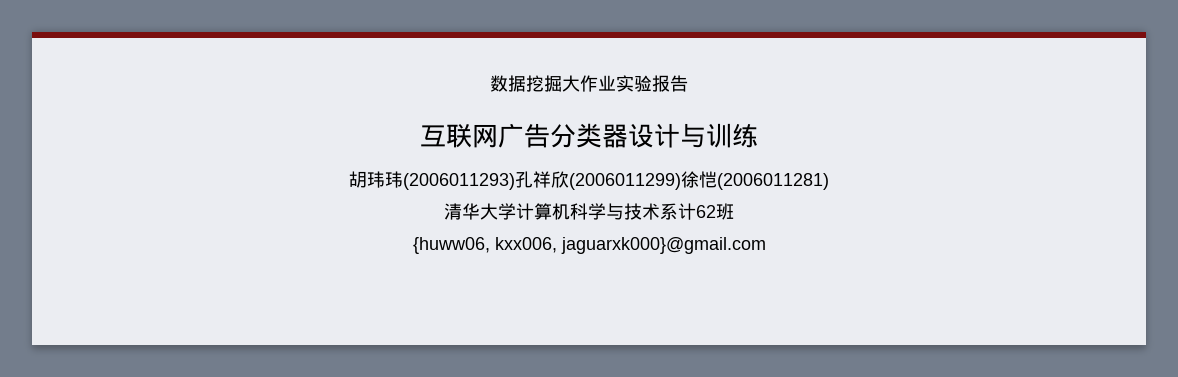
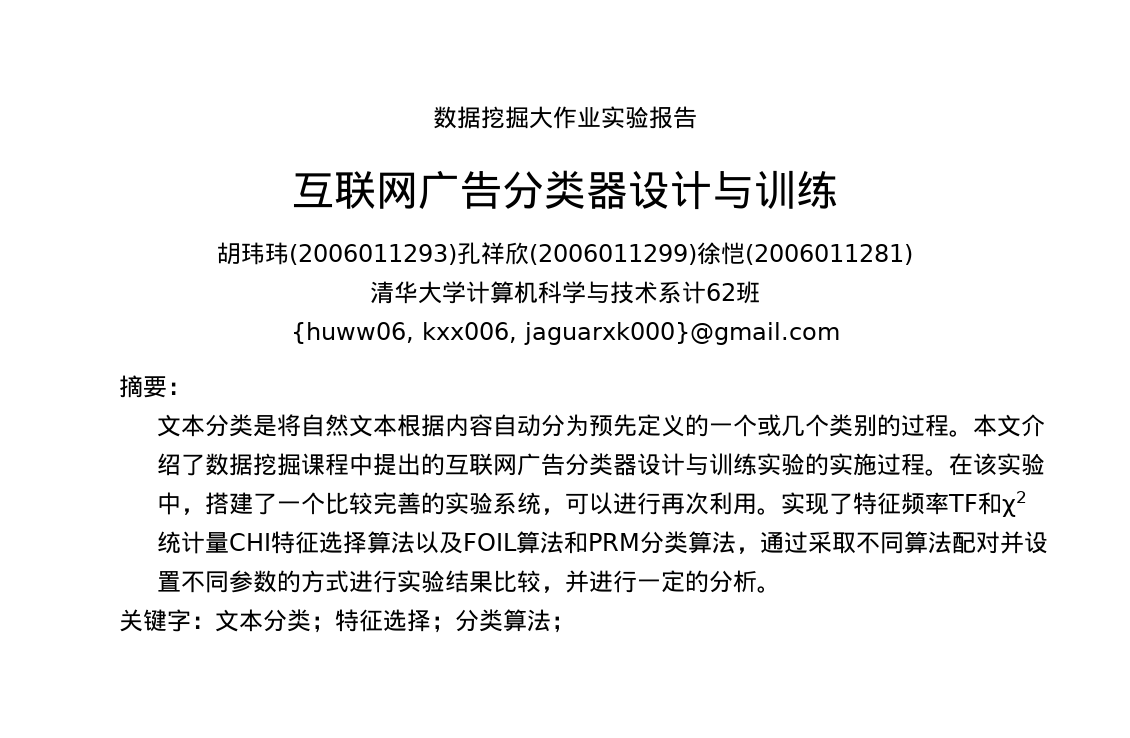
(766, 245) none -> [118,375,191,398] [157,414,1046,437] [157,453,1046,476] [157,491,1028,517] [157,531,1049,554] [157,570,782,593] [118,609,575,633] // 摘要： // 文本分类是将自然文本根据内容自动分为预先定义的一个或几个类别的过程。本文介绍了数据挖掘课程中提出的互联网广告分类器设计与训练实验的实施过程。在该实验中，搭建了一个比较完善的实验系统，可以进行再次利用。实现了特征频率TF和χ2统计量CHI特征选择算法以及FOIL算法和PRM分类算法，通过采取不同算法配对并设置不同参数的方式进行实验结果比较，并进行一定的分析。 // 关键字：文本分类；特征选择；分类算法；

